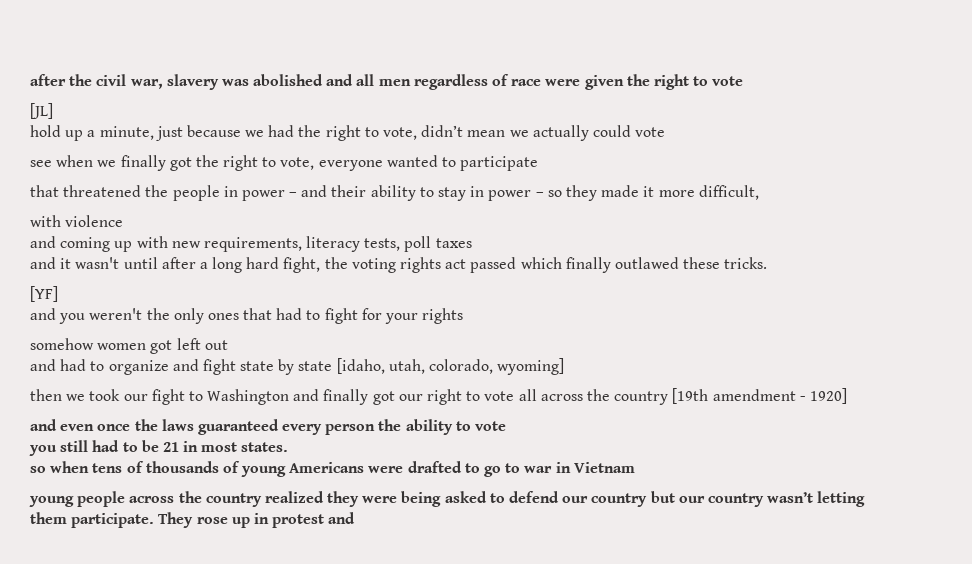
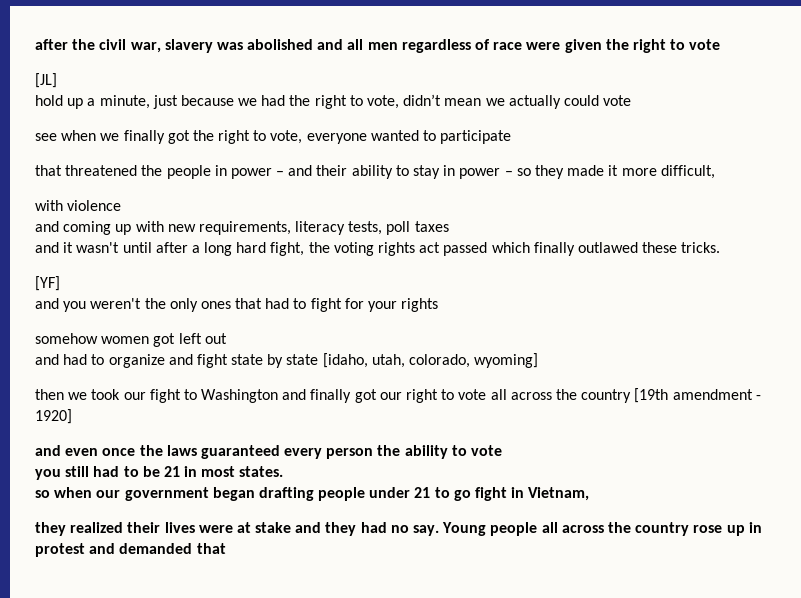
[92,461,635,477] [29,491,866,507] [30,512,194,528] tens of thousands of young Americans were drafted to go to war in Vietnam // young people across the country realized they were being asked to defend our country but our country wasn’t letting them participate. They -> [96,487,590,501] [35,522,690,536] our government began drafting people under 21 to go fight in Vietnam, // they realized their lives were at stake and they had no say. Young people all across the country
(356, 518) none -> [119,543,226,554] demanded that

